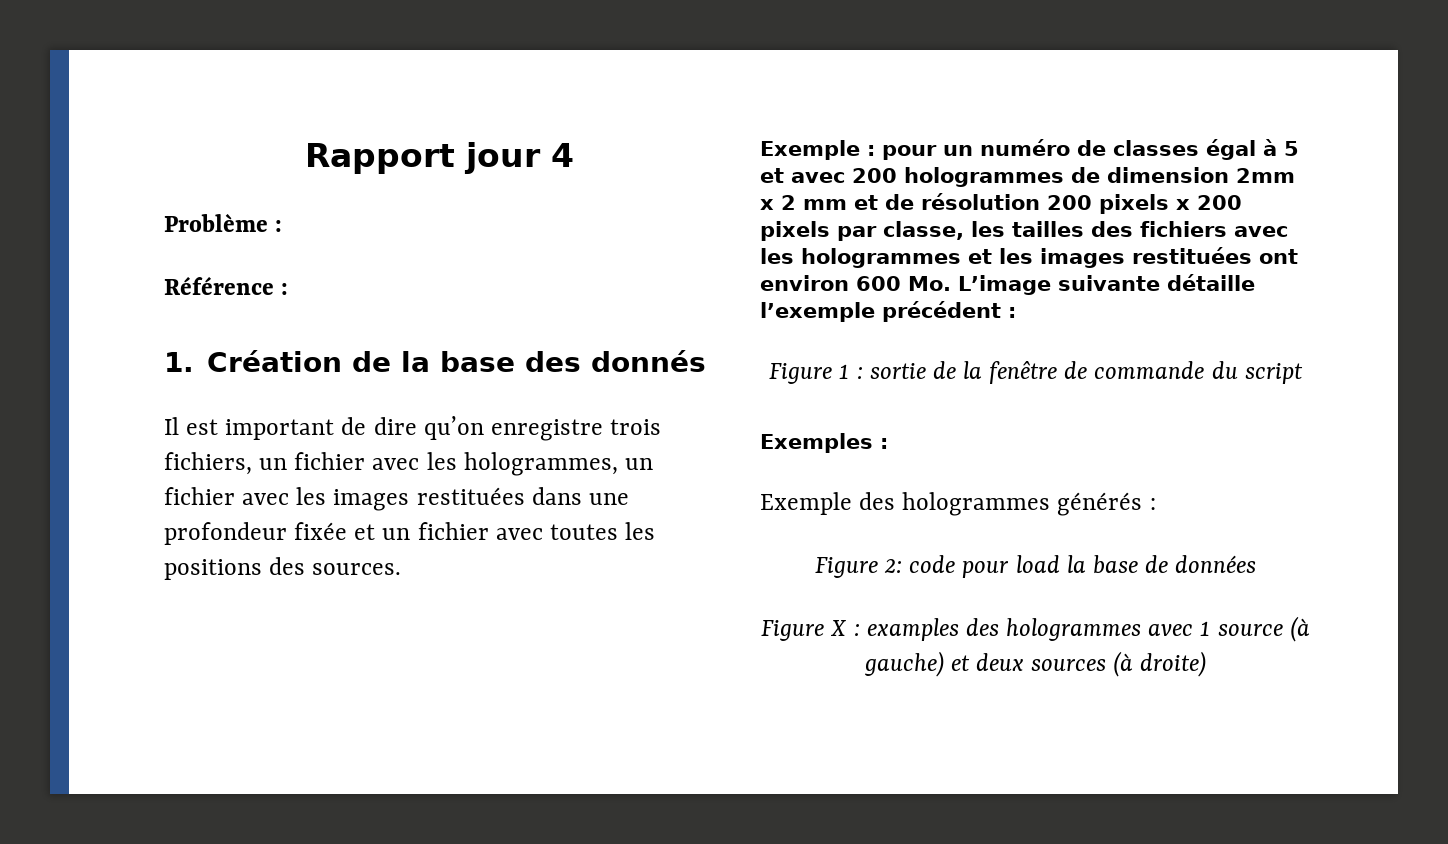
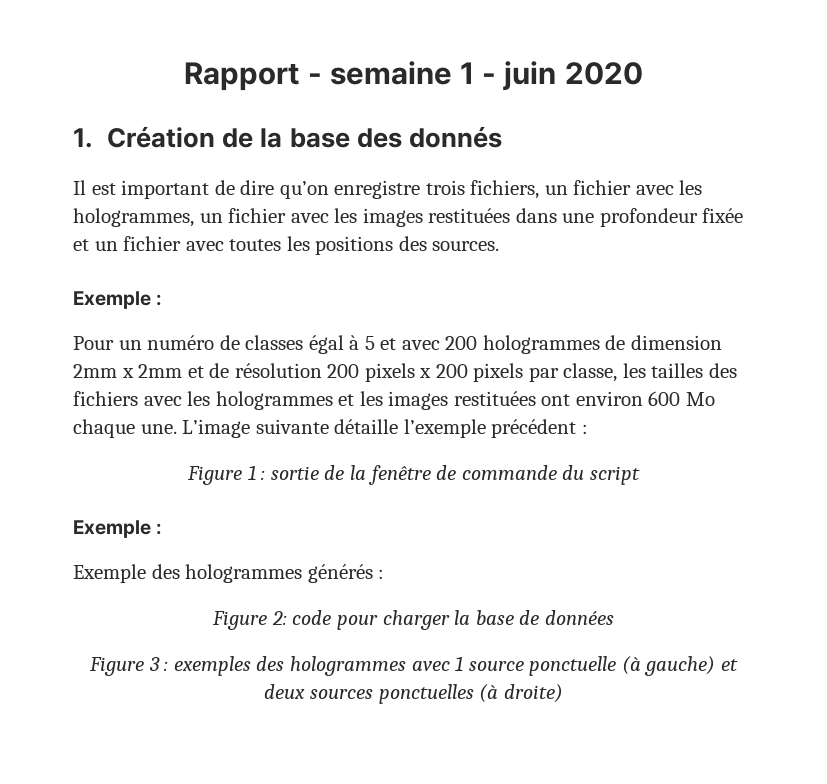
[464,142,574,174] [164,213,283,232] [164,276,289,295] jour 4 // Problème : // Référence : -> [307,61,643,91] - semaine 1 - juin 2020
[882,145,937,160] pour -> [73,336,114,350] // Pour
[781,195,847,210] 2 mm -> [138,364,183,378] 2mm
[908,276,951,291] Mo. -> [685,392,715,406] [73,419,177,438] Mo chaque une.
[760,433,873,453] Exemples -> [73,520,151,538] Exemple
[1015,555,1060,573] load -> [382,610,450,630] charger
[830,618,959,641] X : examples -> [148,656,251,676] 3 : exemples
(1283, 630) none -> [529,656,617,676] ponctuelle
(1107, 665) none -> [378,684,474,704] ponctuelles

